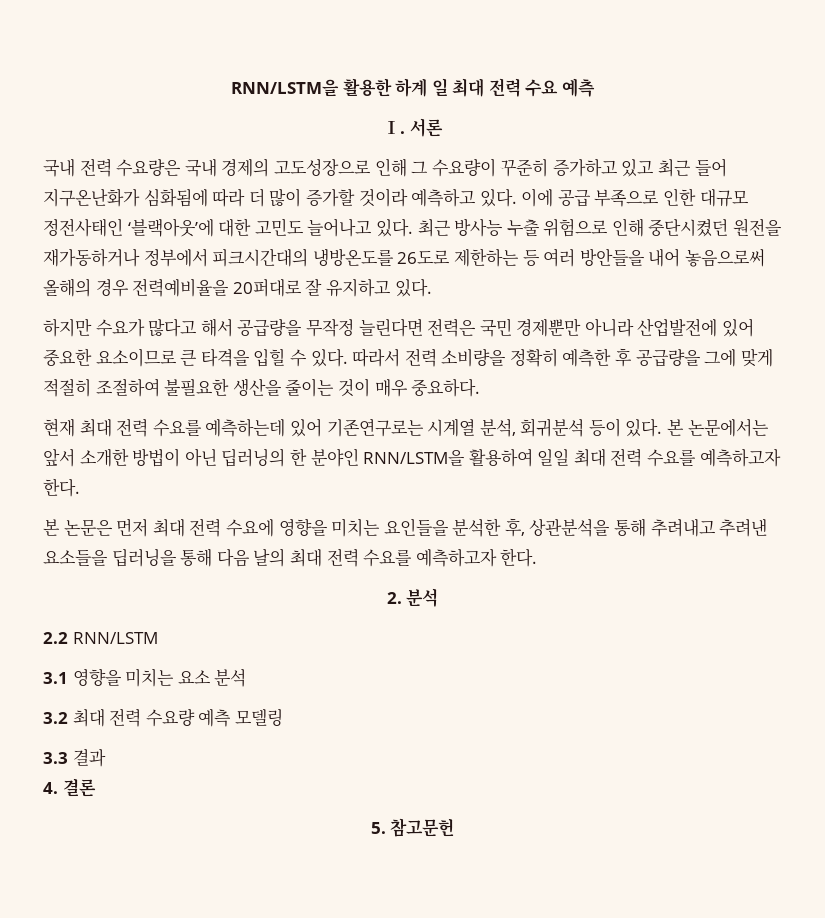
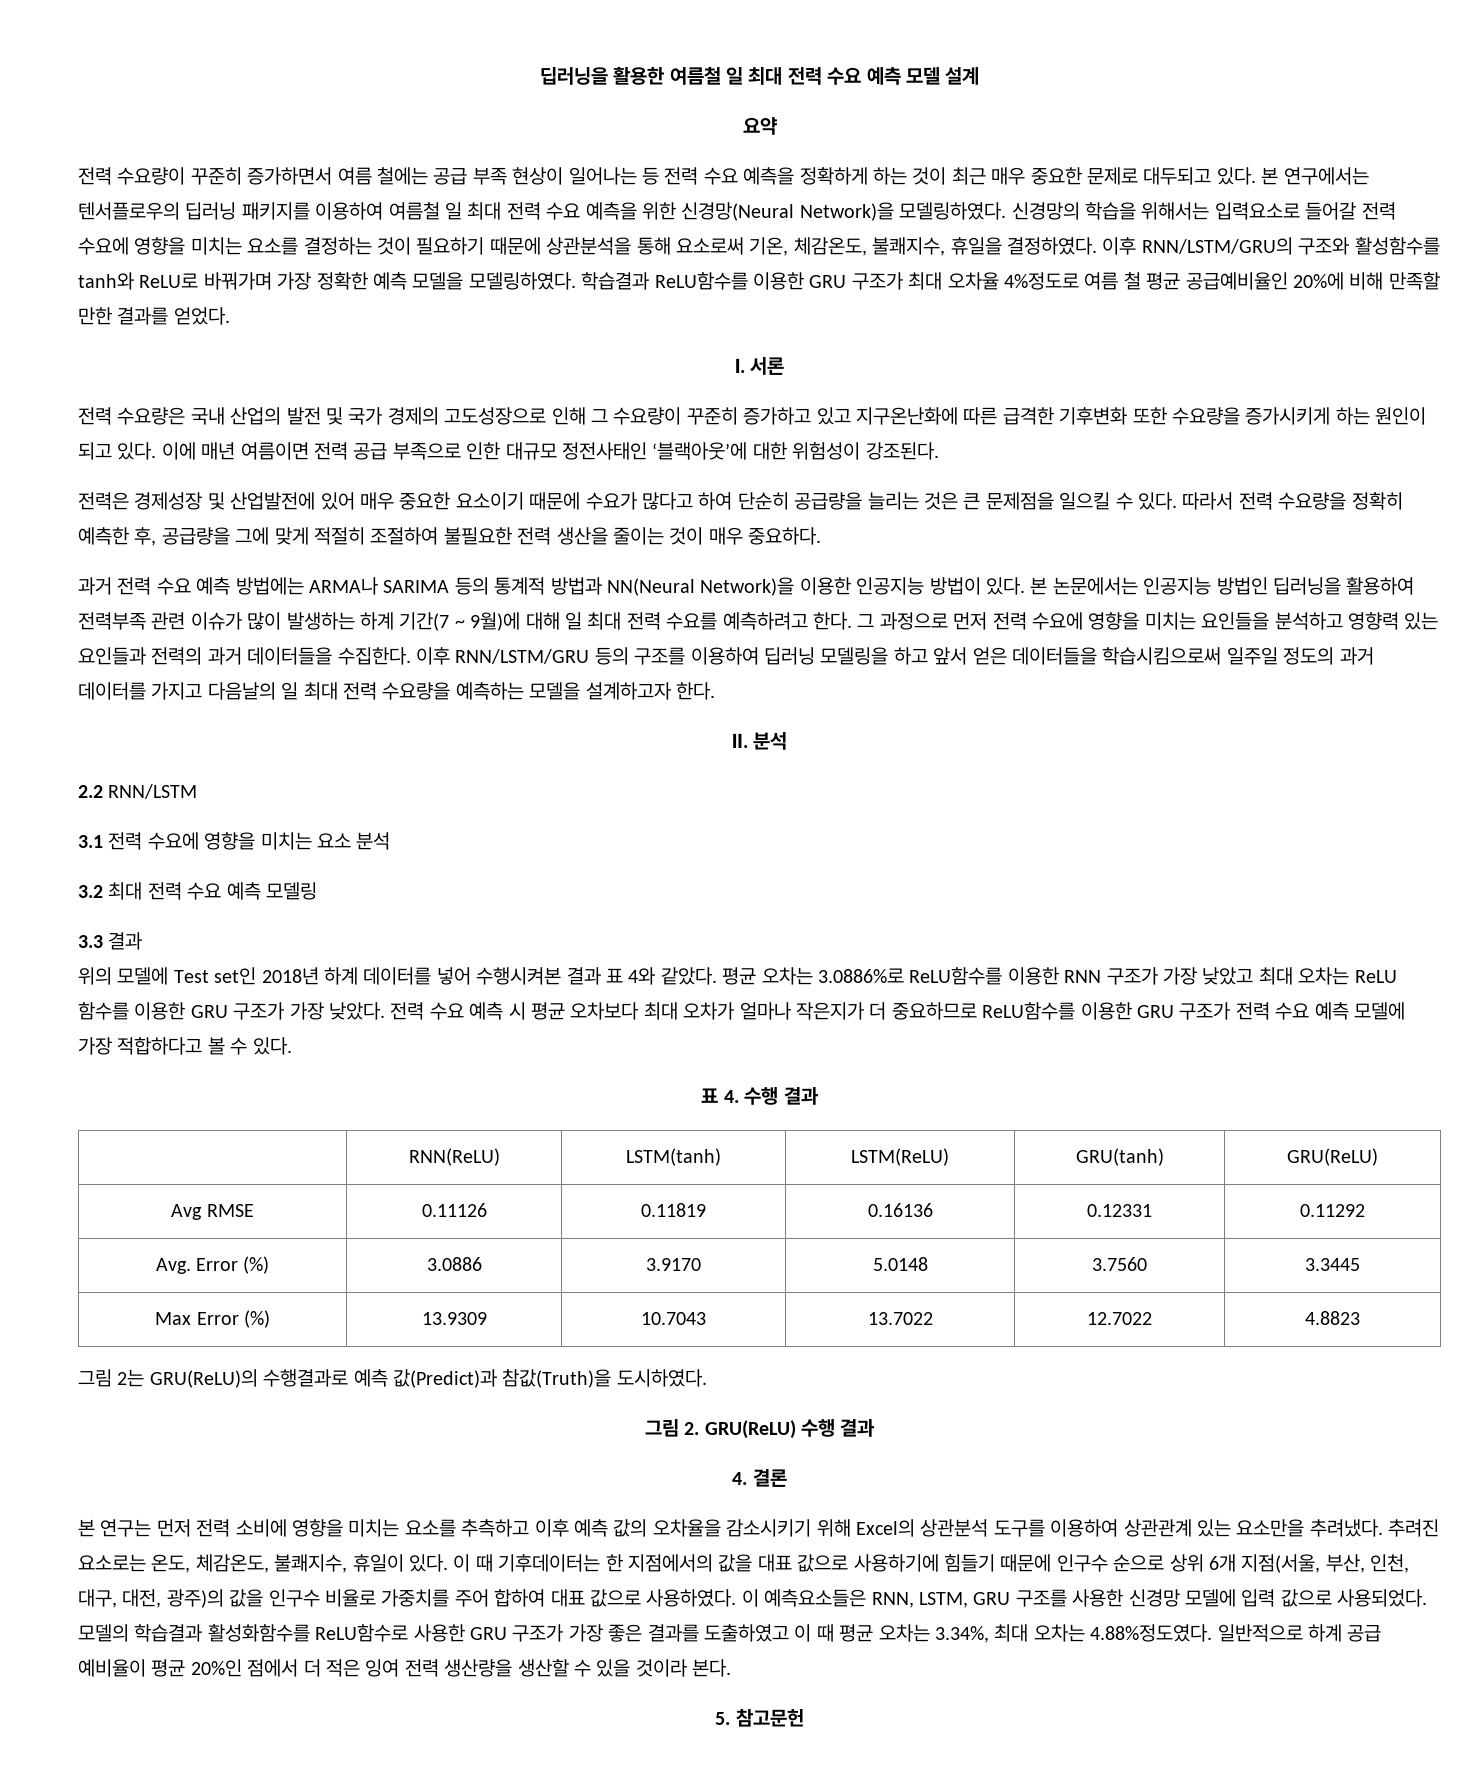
[230,78,428,97] RNN/LSTM을 활용한 하계 -> [539,66,721,85] 딥러닝을 활용한 여름철
(596, 87) none -> [905,67,980,85] [742,117,777,135] [78,167,1369,185] [78,202,1396,221] [78,237,1440,256] [78,272,1440,290] [78,307,230,325] 모델 설계 // 요약 // 전력 수요량이 꾸준히 증가하면서 여름 철에는 공급 부족 현상이 일어나는 등 전력 수요 예측을 정확하게 하는 것이 최근 매우 중요한 문제로 대두되고 있다. 본 연구에서는 텐서플로우의 딥러닝 패키지를 이용하여 여름철 일 최대 전력 수요 예측을 위한 신경망(Neural Network)을 모델링하였다. 신경망의 학습을 위해서는 입력요소로 들어갈 전력 수요에 영향을 미치는 요소를 결정하는 것이 필요하기 때문에 상관분석을 통해 요소로써 기온, 체감온도, 불쾌지수, 휴일을 결정하였다. 이후 RNN/LSTM/GRU의 구조와 활성함수를 tanh와 ReLU로 바꿔가며 가장 정확한 예측 모델을 모델링하였다. 학습결과 ReLU함수를 이용한 GRU 구조가 최대 오차율 4%정도로 여름 철 평균 공급예비율인 20%에 비해 만족할 만한 결과를 얻었다.
[43,158,75,177] 국내 -> (785, 366) none
(217, 167) none -> [230,407,383,425] 산업의 발전 및 국가
[658,158,727,177] [43,188,554,207] 최근 들어 지구온난화가 심화됨에 따라 더 많이 증가할 것이라 예측하고 있다. 이에 -> [855,407,1427,425] [78,442,348,460] 지구온난화에 따른 급격한 기후변화 또한 수요량을 증가시키게 하는 원인이 되고 있다. 이에 매년 여름이면 전력
[254,218,783,237] [43,248,765,267] [43,278,432,297] [43,318,755,337] [43,348,286,367] 고민도 늘어나고 있다. 최근 방사능 누출 위험으로 인해 중단시켰던 원전을 재가동하거나 정부에서 피크시간대의 냉방온도를 26도로 제한하는 등 여러 방안들을 내어 놓음으로써 올해의 경우 전력예비율을 20퍼대로 잘 유지하고 있다. // 하지만 수요가 많다고 해서 공급량을 무작정 늘린다면 전력은 국민 경제뿐만 아니라 산업발전에 있어 중요한 요소이므로 큰 타격을 입힐 -> [792,442,939,460] [78,492,1111,510] 위험성이 강조된다. // 전력은 경제성장 및 산업발전에 있어 매우 중요한 요소이기 때문에 수요가 많다고 하여 단순히 공급량을 늘리는 것은 큰 문제점을 일으킬
[441,348,507,367] 소비량을 -> [1278,492,1347,510] 수요량을
[615,348,633,367] 후 -> [134,527,157,546] 후,
(230, 387) none -> [517,527,552,545] 전력
[43,418,769,437] [43,448,781,467] [43,478,80,497] [43,518,185,537] 현재 최대 전력 수요를 예측하는데 있어 기존연구로는 시계열 분석, 회귀분석 등이 있다. 본 논문에서는 앞서 소개한 방법이 아닌 딥러닝의 한 분야인 RNN/LSTM을 활용하여 일일 최대 전력 수요를 예측하고자 한다. // 본 논문은 먼저 최대 -> [78,577,1415,596] [78,612,988,631] 과거 전력 수요 예측 방법에는 ARMA나 SARIMA 등의 통계적 방법과 NN(Neural Network)을 이용한 인공지능 방법이 있다. 본 논문에서는 인공지능 방법인 딥러닝을 활용하여 전력부족 관련 이슈가 많이 발생하는 하계 기간(7 ~ 9월)에 대해 일 최대 전력 수요를 예측하려고 한다. 그 과정으로 먼저
[452,518,768,537] [43,548,538,567] [386,592,402,604] 분석한 후, 상관분석을 통해 추려내고 추려낸 요소들을 딥러닝을 통해 다음 날의 최대 전력 수요를 예측하고자 한다. // 2. -> [1274,612,1439,630] [78,647,1374,665] [78,682,715,700] [731,733,748,748] 분석하고 영향력 있는 요인들과 전력의 과거 데이터들을 수집한다. 이후 RNN/LSTM/GRU 등의 구조를 이용하여 딥러닝 모델링을 하고 앞서 얻은 데이터들을 학습시킴으로써 일주일 정도의 과거 데이터를 가지고 다음날의 일 최대 전력 수요량을 예측하는 모델을 설계하고자 한다. // Ⅱ.
(68, 678) none -> [108,832,199,850] 전력 수요에
[145,709,195,727] 수요량 -> [187,882,222,900] 수요
[43,778,96,797] 4. 결론 -> [78,967,1397,985] [78,1002,1406,1020] [78,1037,292,1055] [701,1087,819,1105] [408,1148,500,1166] [626,1148,721,1166] [851,1148,949,1166] [1075,1148,1164,1166] [1287,1148,1378,1166] [171,1204,254,1220] [421,1203,487,1217] [641,1203,706,1217] [867,1203,933,1217] [1087,1204,1152,1217] [1300,1204,1365,1217] [155,1256,270,1274] [426,1257,482,1271] [646,1258,701,1271] [872,1257,928,1271] [1092,1257,1147,1271] [1305,1258,1360,1271] [155,1310,270,1328] [421,1312,487,1325] [641,1312,706,1325] [867,1312,933,1325] [1087,1312,1152,1325] [1305,1311,1360,1325] [78,1369,707,1388] [644,1419,876,1439] [732,1469,787,1487] [78,1519,1440,1537] [78,1554,1410,1573] [78,1589,1428,1608] [78,1624,1382,1643] [78,1659,732,1677] 위의 모델에 Test set인 2018년 하계 데이터를 넣어 수행시켜본 결과 표 4와 같았다. 평균 오차는 3.0886%로 ReLU함수를 이용한 RNN 구조가 가장 낮았고 최대 오차는 ReLU 함수를 이용한 GRU 구조가 가장 낮았다. 전력 수요 예측 시 평균 오차보다 최대 오차가 얼마나 작은지가 더 중요하므로 ReLU함수를 이용한 GRU 구조가 전력 수요 예측 모델에 가장 적합하다고 볼 수 있다. // 표 4. 수행 결과 // | RNN(ReLU) | LSTM(tanh) | LSTM(ReLU) | GRU(tanh) | GRU(ReLU) // Avg RMSE | 0.11126 | 0.11819 | 0.16136 | 0.12331 | 0.11292 // Avg. Error (%) | 3.0886 | 3.9170 | 5.0148 | 3.7560 | 3.3445 // Max Error (%) | 13.9309 | 10.7043 | 13.7022 | 12.7022 | 4.8823 // 그림 2는 GRU(ReLU)의 수행결과로 예측 값(Predict)과 참값(Truth)을 도시하였다. // 그림 2. GRU(ReLU) 수행 결과 // 4. 결론 // 본 연구는 먼저 전력 소비에 영향을 미치는 요소를 추측하고 이후 예측 값의 오차율을 감소시키기 위해 Excel의 상관분석 도구를 이용하여 상관관계 있는 요소만을 추려냈다. 추려진 요소로는 온도, 체감온도, 불쾌지수, 휴일이 있다. 이 때 기후데이터는 한 지점에서의 값을 대표 값으로 사용하기에 힘들기 때문에 인구수 순으로 상위 6개 지점(서울, 부산, 인천, 대구, 대전, 광주)의 값을 인구수 비율로 가중치를 주어 합하여 대표 값으로 사용하였다. 이 예측요소들은 RNN, LSTM, GRU 구조를 사용한 신경망 모델에 입력 값으로 사용되었다. 모델의 학습결과 활성화함수를 ReLU함수로 사용한 GRU 구조가 가장 좋은 결과를 도출하였고 이 때 평균 오차는 3.34%, 최대 오차는 4.88%정도였다. 일반적으로 하계 공급 예비율이 평균 20%인 점에서 더 적은 잉여 전력 생산량을 생산할 수 있을 것이라 본다.

